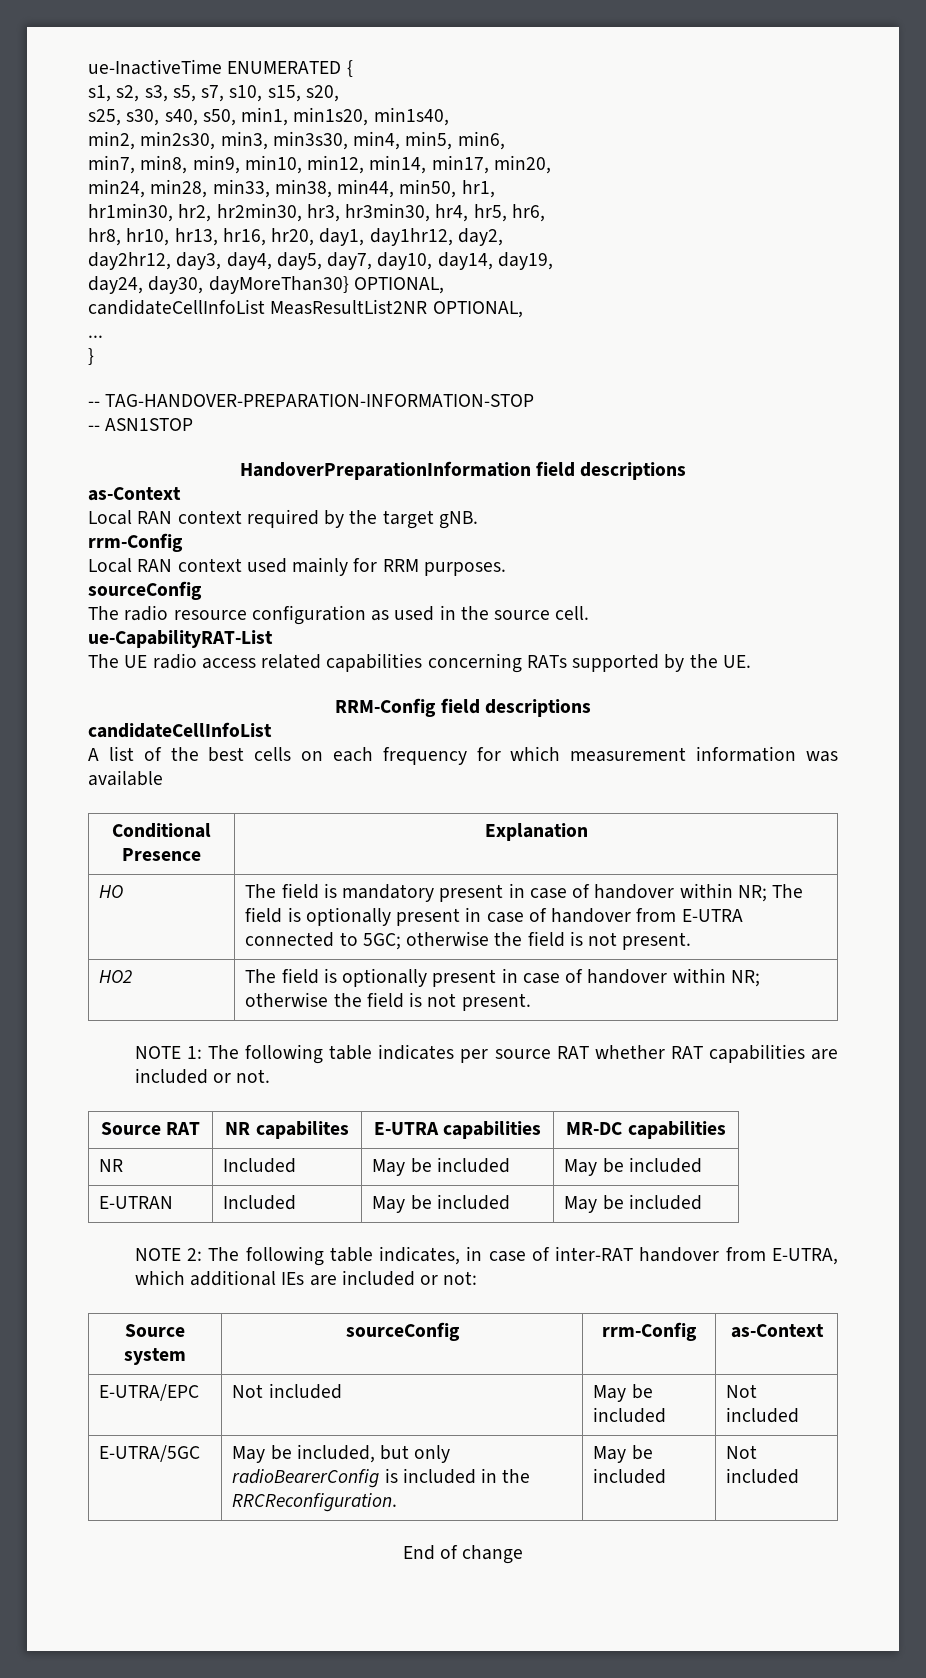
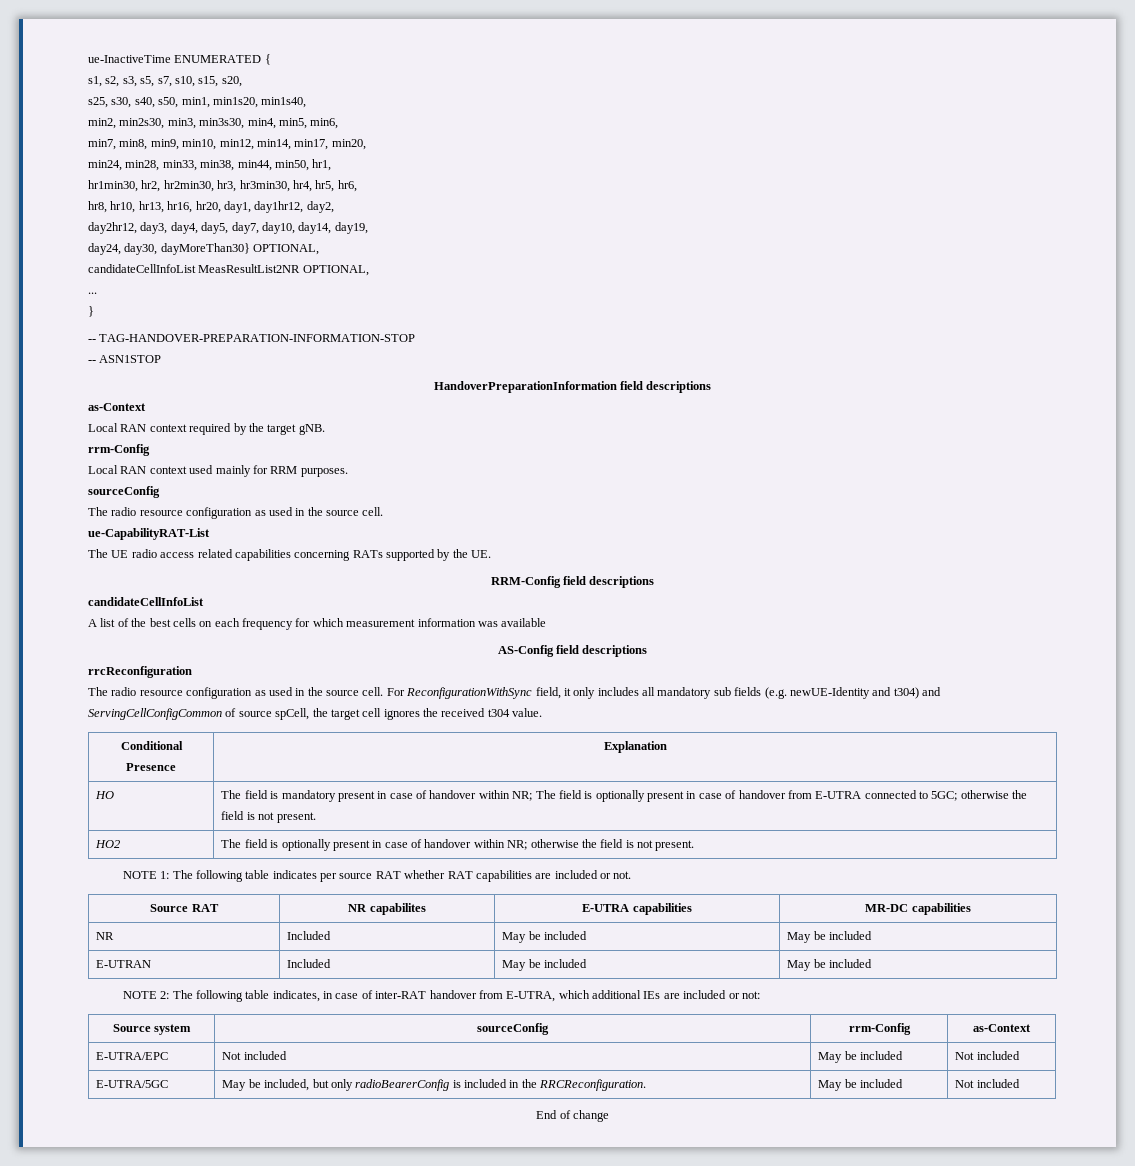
(163, 778) none -> [497,645,648,657] [88,666,192,678] [88,687,941,699] [88,708,543,720] // AS-Config field descriptions // rrcReconfiguration // The radio resource configuration as used in the source cell. For ReconfigurationWithSync field, it only includes all mandatory sub fields (e.g. newUE-Identity and t304) and ServingCellConfigCommon of source spCell, the target cell ignores the received t304 value.

